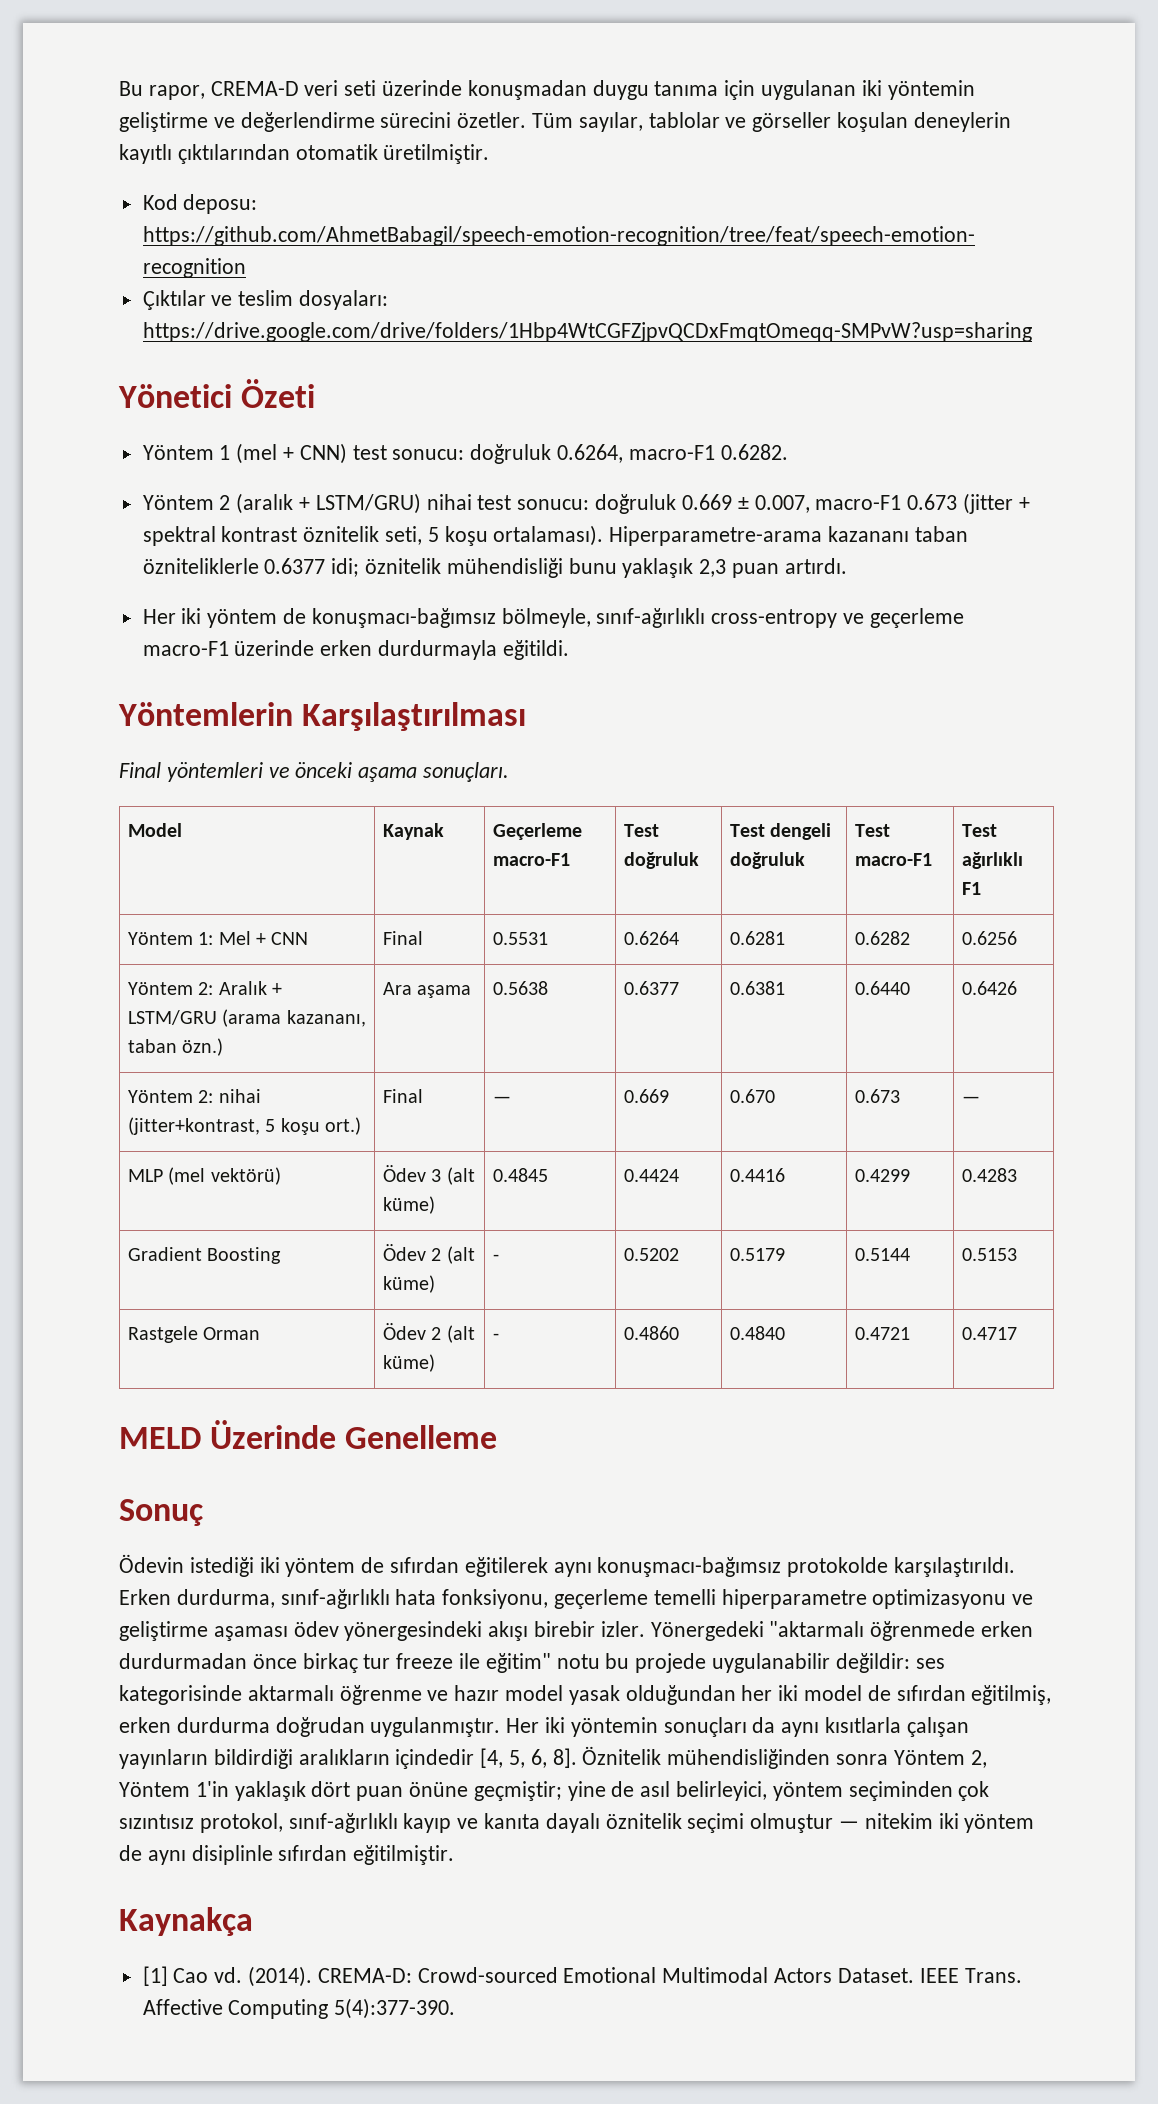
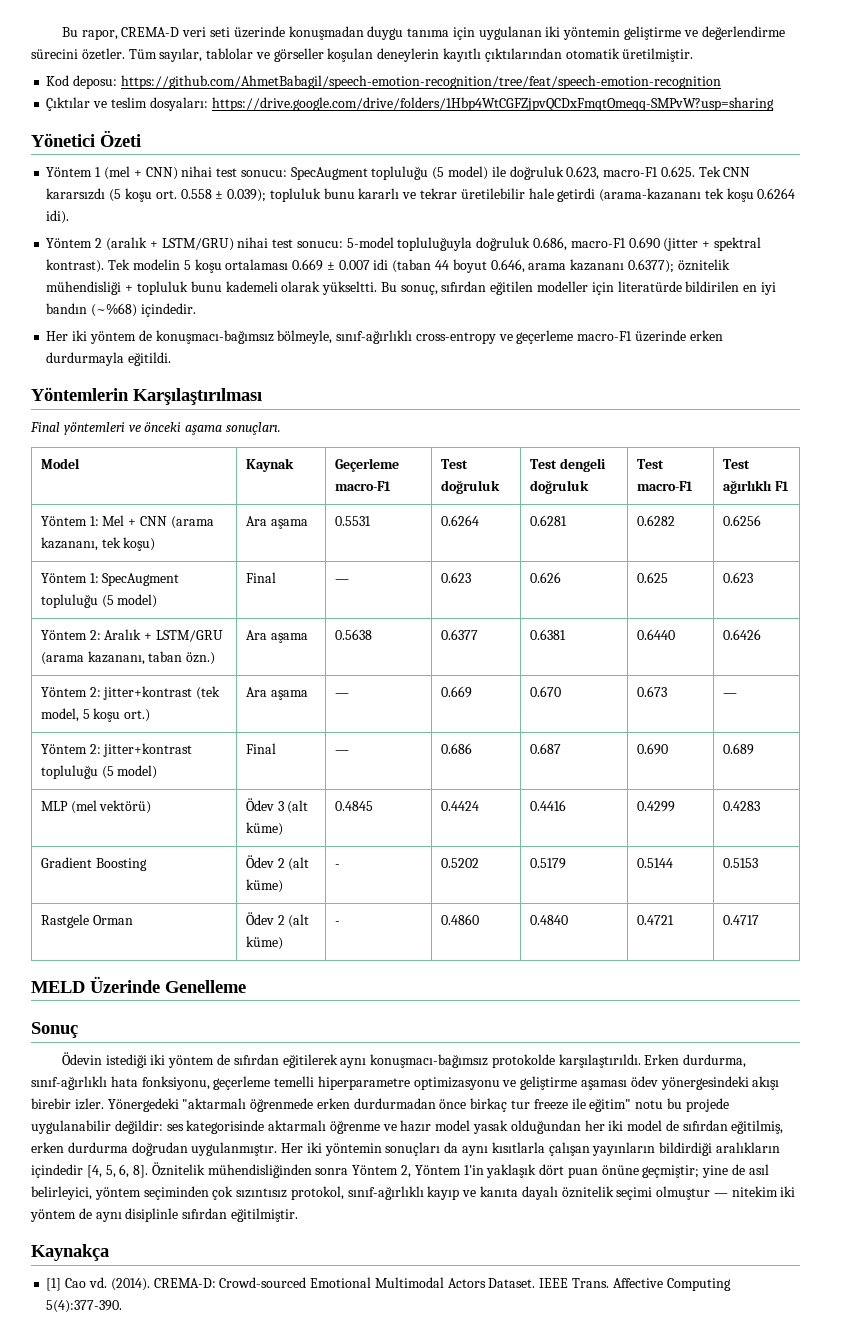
[352,444,788,464] test sonucu: doğruluk 0.6264, macro-F1 0.6282. -> [181,166,751,180] [46,188,796,202] [46,210,70,224] nihai test sonucu: SpecAugment topluluğu (5 model) ile doğruluk 0.623, macro-F1 0.625. Tek CNN kararsızdı (5 koşu ort. 0.558 ± 0.039); topluluk bunu kararlı ve tekrar üretilebilir hale getirdi (arama-kazananı tek koşu 0.6264 idi).
[595,493,1030,514] [142,525,968,546] [142,558,847,578] doğruluk 0.669 ± 0.007, macro-F1 0.673 (jitter + spektral kontrast öznitelik seti, 5 koşu ortalaması). Hiperparametre-arama kazananı taban özniteliklerle 0.6377 idi; öznitelik mühendisliği bunu yaklaşık 2,3 puan artırdı. -> [346,237,761,251] [46,259,730,273] [46,281,776,295] [46,303,196,317] 5-model topluluğuyla doğruluk 0.686, macro-F1 0.690 (jitter + spektral kontrast). Tek modelin 5 koşu ortalaması 0.669 ± 0.007 idi (taban 44 boyut 0.646, arama kazananı 0.6377); öznitelik mühendisliği + topluluk bunu kademeli olarak yükseltti. Bu sonuç, sıfırdan eğitilen modeller için literatürde bildirilen en iyi bandın (~%68) içindedir.
[383,931,424,945] | Final -> [170,516,214,529] [40,537,156,551] [245,516,308,529] (arama kazananı, tek koşu) | Ara aşama
(1018, 938) none -> [40,573,180,586] [40,594,158,608] [245,572,276,583] [334,579,349,583] [440,572,471,583] [529,572,561,583] [636,572,668,583] [722,572,753,583] // Yöntem 1: SpecAugment topluluğu (5 model) | Final | — | 0.623 | 0.626 | 0.625 | 0.623
[218,1089,261,1103] [128,1117,261,1135] nihai (jitter+kontrast, -> [103,686,221,700] [40,708,79,722] jitter+kontrast (tek model,
[383,1089,424,1103] Final -> [245,687,308,700] Ara aşama
(981, 1099) none -> [40,743,193,757] [40,765,158,779] [245,743,276,754] [334,750,349,754] [440,743,472,754] [529,743,561,754] [636,743,668,755] [722,743,754,755] // Yöntem 2: jitter+kontrast topluluğu (5 model) | Final | — | 0.686 | 0.687 | 0.690 | 0.689

